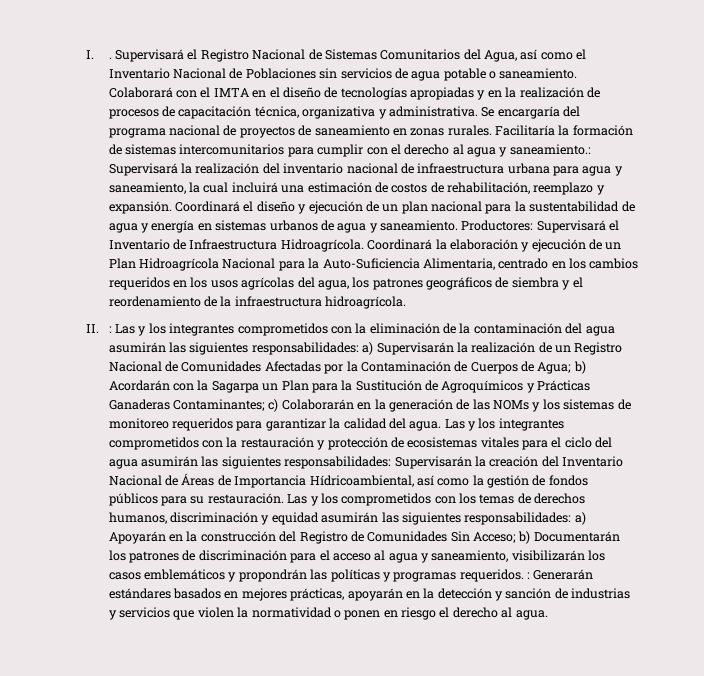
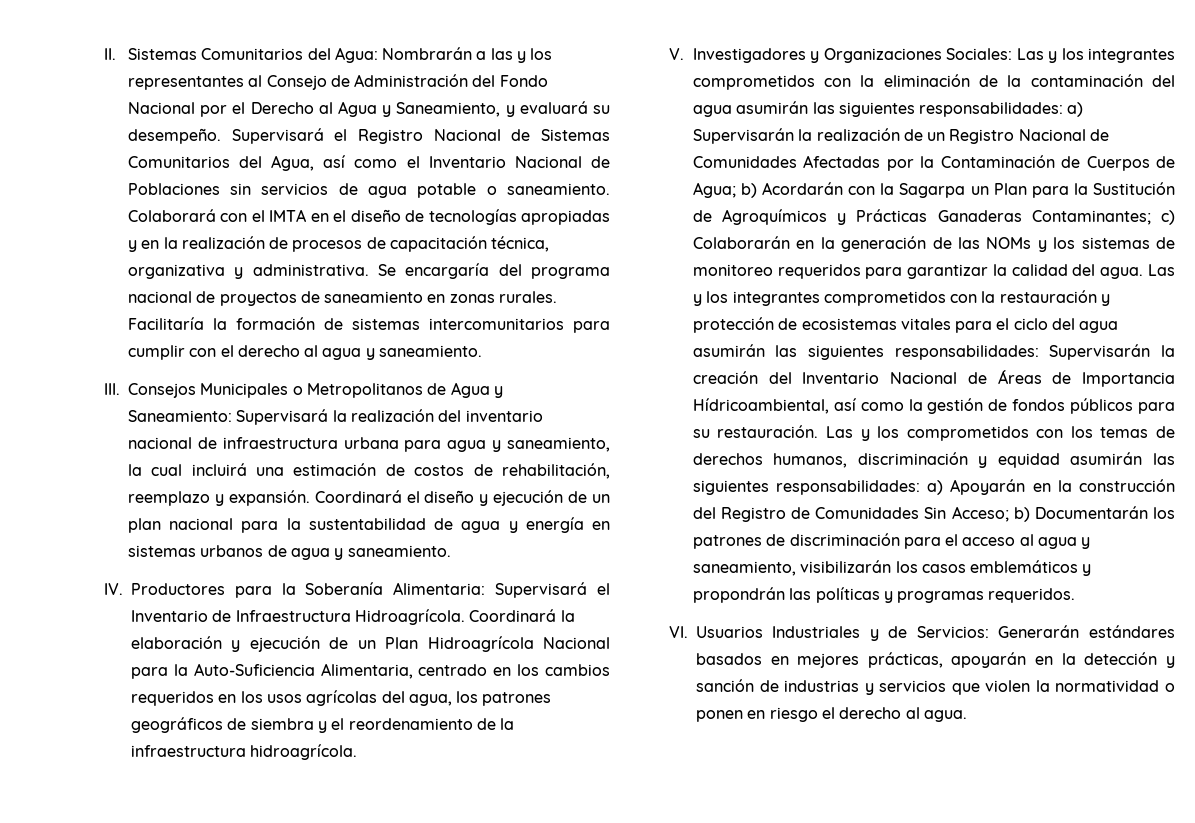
[86,50,112,59] I. . -> [103,47,553,63] [127,74,548,90] [127,101,610,117] [127,128,221,144] II. Sistemas Comunitarios del Agua: Nombrarán a las y los representantes al Consejo de Administración del Fondo Nacional por el Derecho al Agua y Saneamiento, y evaluará su desempeño.
[509,144,591,155] saneamiento.: -> [379,345,483,357] [103,382,503,398] [127,410,232,422] saneamiento. // III. Consejos Municipales o Metropolitanos de Agua y Saneamiento:
[461,220,534,231] Productores: -> [103,582,486,598] // IV. Productores para la Soberanía Alimentaria:
[86,324,112,333] II. : -> [668,48,1013,63] V. Investigadores y Organizaciones Sociales:
[526,572,530,579] : -> [668,626,989,641] // VI. Usuarios Industriales y de Servicios:

